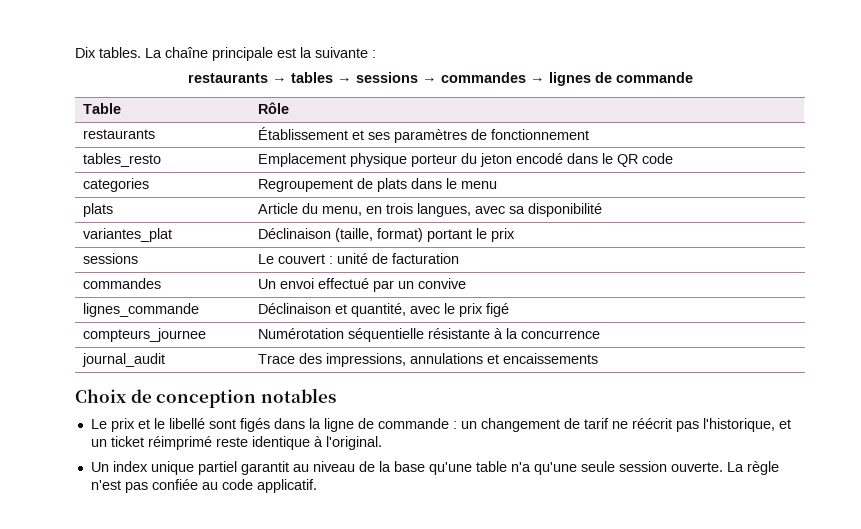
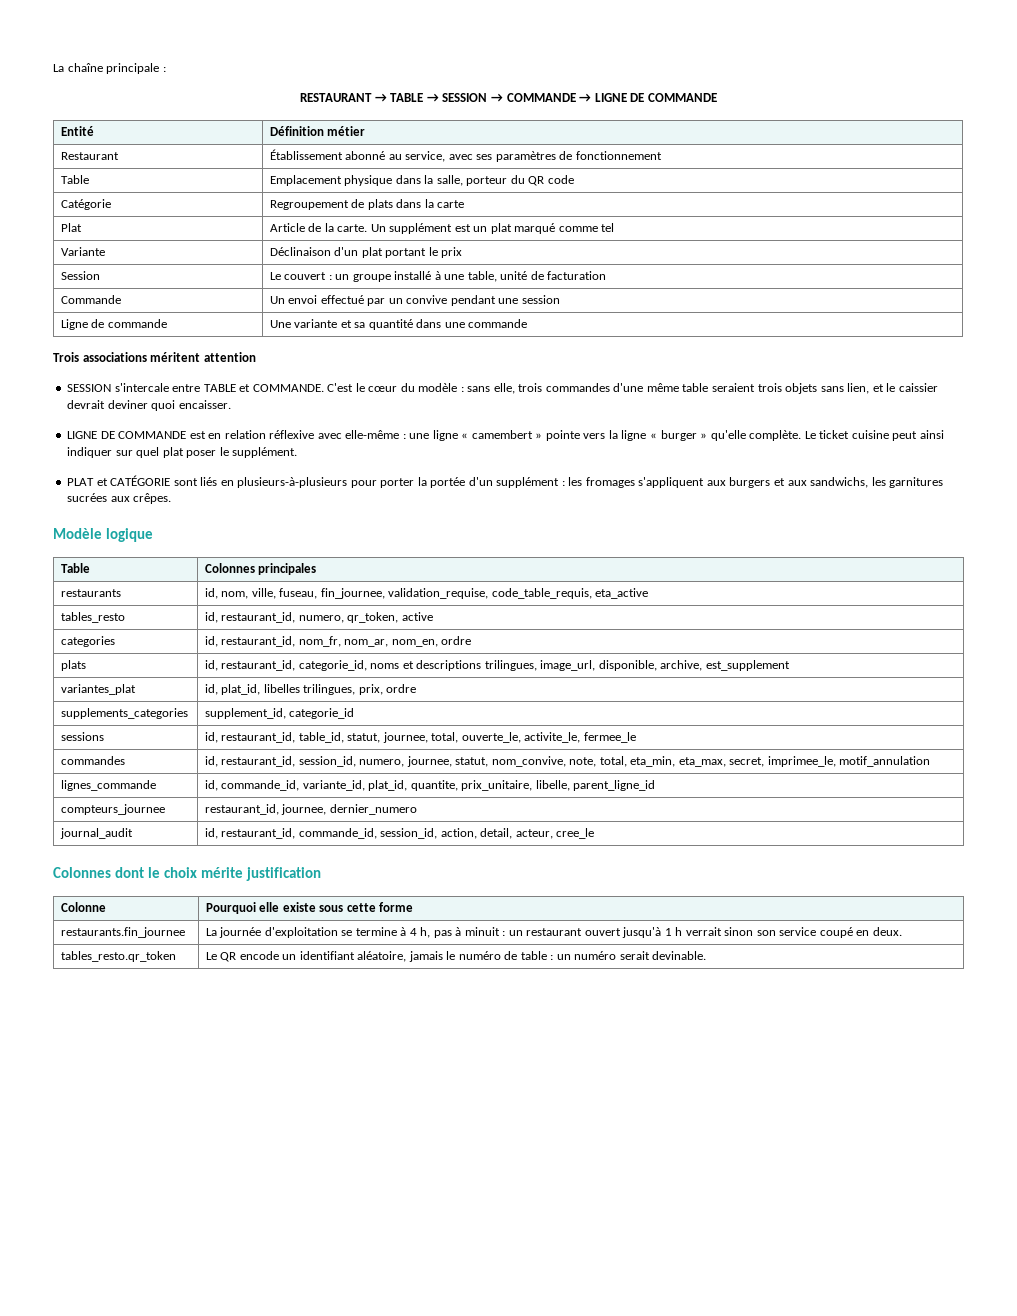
[75,47,141,58] Dix tables. -> (53, 68) none
[277,47,376,58] [187,72,693,86] [83,103,122,114] [258,102,290,114] [83,129,156,139] [258,127,365,140] est la suivante : // restaurants → tables → sessions → commandes → lignes de commande // Table | Rôle // restaurants | Établissement et -> [162,67,166,72] [300,93,717,102] [60,126,94,136] [269,126,366,136] [60,152,119,160] [269,149,473,162] : // RESTAURANT → TABLE → SESSION → COMMANDE → LIGNE DE COMMANDE // Entité | Définition métier // Restaurant | Établissement abonné au service, avec
[83,153,162,167] tables_resto -> [60,175,89,184] Table
[411,153,614,167] porteur du jeton encodé dans le -> [395,175,525,186] dans la salle, porteur du
[83,178,150,192] categories -> [60,199,111,210] Catégorie
[446,178,498,189] [83,203,114,217] [258,203,603,217] [83,228,173,242] [258,228,424,242] le menu // plats | Article du menu, en trois langues, avec sa disponibilité // variantes_plat | Déclinaison (taille, format) -> [424,199,465,208] [60,223,82,232] [269,223,615,234] [60,247,105,256] [269,247,383,258] la carte // Plat | Article de la carte. Un supplément est un plat marqué comme tel // Variante | Déclinaison d'un plat
[83,253,139,264] sessions -> [60,271,100,280] Session
(334, 260) none -> [335,271,497,282] un groupe installé à une table,
[83,278,162,289] commandes -> [60,295,121,304] Commande
[83,303,200,317] [258,303,510,317] [83,328,207,342] [258,328,601,342] [82,353,166,367] [258,353,599,367] [75,388,336,408] [90,418,791,432] [90,436,382,450] [90,461,779,475] [90,479,317,493] // lignes_commande | Déclinaison et quantité, avec le prix figé // compteurs_journee | Numérotation séquentielle résistante à la concurrence // journal_audit | Trace des impressions, annulations et encaissements // Choix de conception notables // Le prix et le libellé sont figés dans la ligne de commande : un changement de tarif ne réécrit pas l'historique, et un ticket réimprimé reste identique à l'original. // Un index unique partiel garantit au niveau de la base qu'une table n'a qu'une seule session ouverte. La règle n'est pas confiée au code applicatif. -> [450,295,560,306] [60,319,167,330] [269,319,528,330] [53,352,256,362] [67,383,938,394] [67,400,231,411] [67,430,944,441] [67,447,298,458] [67,475,944,488] [67,493,172,504] [53,528,153,542] [60,563,90,573] [204,563,317,575] [60,589,121,597] [204,588,649,599] [60,612,125,623] [204,612,433,623] [60,636,115,647] [204,636,472,647] [60,660,86,671] [204,660,790,671] [60,684,136,695] [204,684,417,695] [60,708,188,719] [204,708,355,719] [60,732,104,741] [204,732,636,743] [60,756,125,765] [204,756,931,767] [60,780,156,791] [204,780,656,791] [60,804,165,815] [204,804,417,815] [59,828,133,839] [204,828,595,839] [53,867,321,881] [60,902,106,912] [205,902,414,914] [60,927,185,938] [205,927,902,938] [60,951,176,962] [205,951,707,962] pendant une session // Ligne de commande | Une variante et sa quantité dans une commande // Trois associations méritent attention // SESSION s'intercale entre TABLE et COMMANDE. C'est le cœur du modèle : sans elle, trois commandes d'une même table seraient trois objets sans lien, et le caissier devrait deviner quoi encaisser. // LIGNE DE COMMANDE est en relation réflexive avec elle-même : une ligne « camembert » pointe vers la ligne « burger » qu'elle complète. Le ticket cuisine peut ainsi indiquer sur quel plat poser le supplément. // PLAT et CATÉGORIE sont liés en plusieurs-à-plusieurs pour porter la portée d'un supplément : les fromages s'appliquent aux burgers et aux sandwichs, les garnitures sucrées aux crêpes. // Modèle logique // Table | Colonnes principales // restaurants | id, nom, ville, fuseau, fin_journee, validation_requise, code_table_requis, eta_active // tables_resto | id, restaurant_id, numero, qr_token, active // categories | id, restaurant_id, nom_fr, nom_ar, nom_en, ordre // plats | id, restaurant_id, categorie_id, noms et descriptions trilingues, image_url, disponible, archive, est_supplement // variantes_plat | id, plat_id, libelles trilingues, prix, ordre // supplements_categories | supplement_id, categorie_id // sessions | id, restaurant_id, table_id, statut, journee, total, ouverte_le, activite_le, fermee_le // commandes | id, restaurant_id, session_id, numero, journee, statut, nom_convive, note, total, eta_min, eta_max, secret, imprimee_le, motif_annulation // lignes_commande | id, commande_id, variante_id, plat_id, quantite, prix_unitaire, libelle, parent_ligne_id // compteurs_journee | restaurant_id, journee, dernier_numero // journal_audit | id, restaurant_id, commande_id, session_id, action, detail, acteur, cree_le // Colonnes dont le choix mérite justification // Colonne | Pourquoi elle existe sous cette forme // restaurants.fin_journee | La journée d'exploitation se termine à 4 h, pas à minuit : un restaurant ouvert jusqu'à 1 h verrait sinon son service coupé en deux. // tables_resto.qr_token | Le QR encode un identifiant aléatoire, jamais le numéro de table : un numéro serait devinable.

